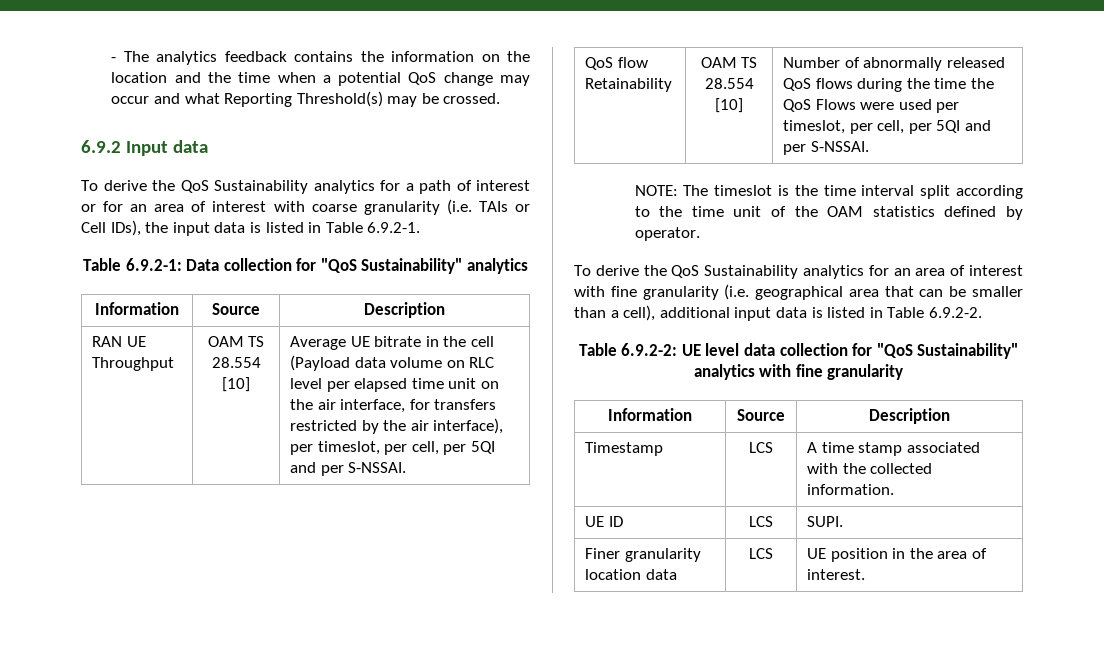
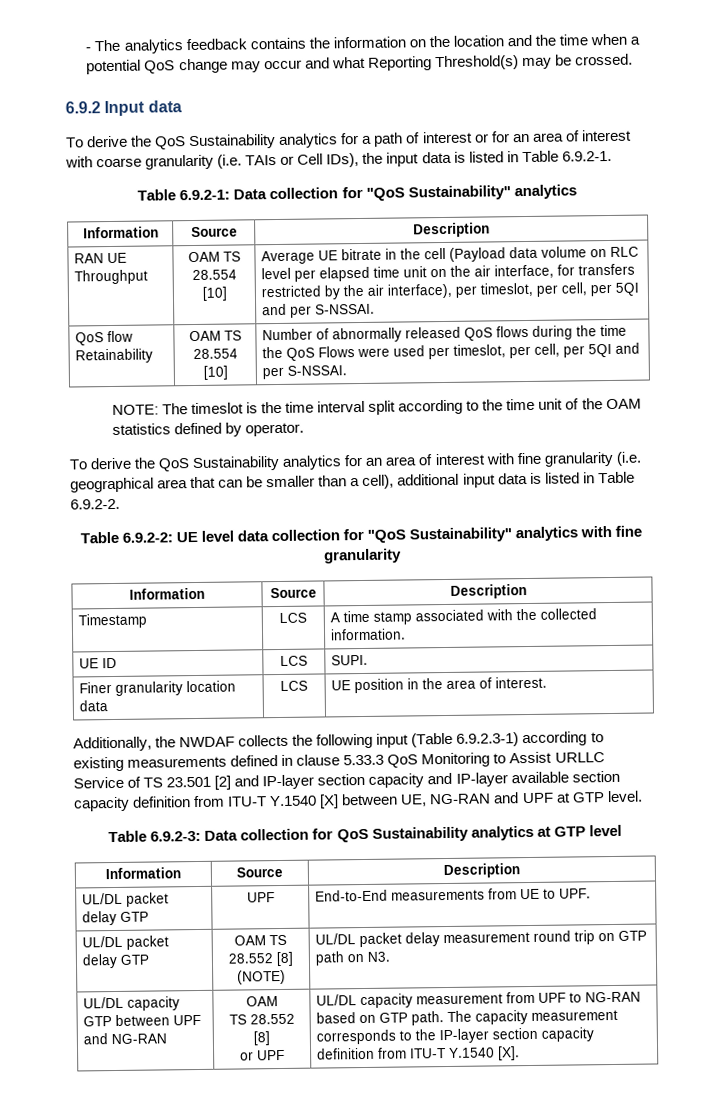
(865, 574) none -> [73,731,604,752] [73,751,605,772] [73,770,620,790] [73,790,643,812] [108,824,622,843] [105,867,181,880] [236,866,283,878] [443,863,520,879] [82,892,170,907] [82,910,150,926] [246,892,275,903] [315,888,592,902] [82,935,170,950] [82,953,150,969] [234,934,287,946] [228,951,294,967] [237,969,286,985] [315,930,648,948] [315,951,391,966] [83,996,181,1011] [83,1014,202,1027] [83,1033,168,1045] [245,996,278,1007] [228,1013,295,1025] [253,1031,270,1046] [240,1049,285,1061] [316,991,642,1009] [316,1009,619,1026] [316,1027,595,1045] [317,1046,521,1061] // Additionally, the NWDAF collects the following input (Table 6.9.2.3-1) according to existing measurements defined in clause 5.33.3 QoS Monitoring to Assist URLLC Service of TS 23.501 [2] and IP-layer section capacity and IP-layer available section capacity definition from ITU-T Y.1540 [X] between UE, NG-RAN and UPF at GTP level. // Table 6.9.2-3: Data collection for QoS Sustainability analytics at GTP level // Information | Source | Description // UL/DL packet delay GTP | UPF | End-to-End measurements from UE to UPF. // UL/DL packet delay GTP | OAM TS 28.552 [8] (NOTE) | UL/DL packet delay measurement round trip on GTP path on N3. // UL/DL capacity GTP between UPF and NG-RAN | OAM // TS 28.552 [8] // or UPF | UL/DL capacity measurement from UPF to NG-RAN based on GTP path. The capacity measurement corresponds to the IP-layer section capacity definition from ITU-T Y.1540 [X].

